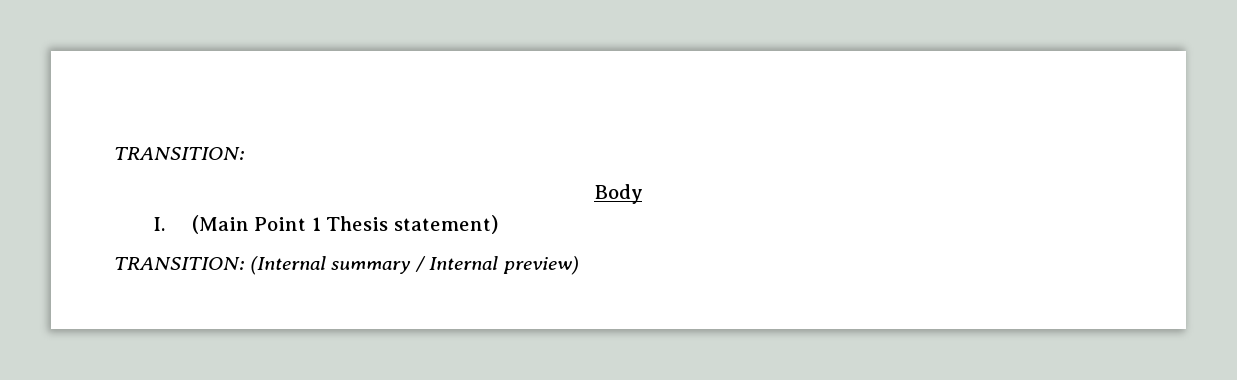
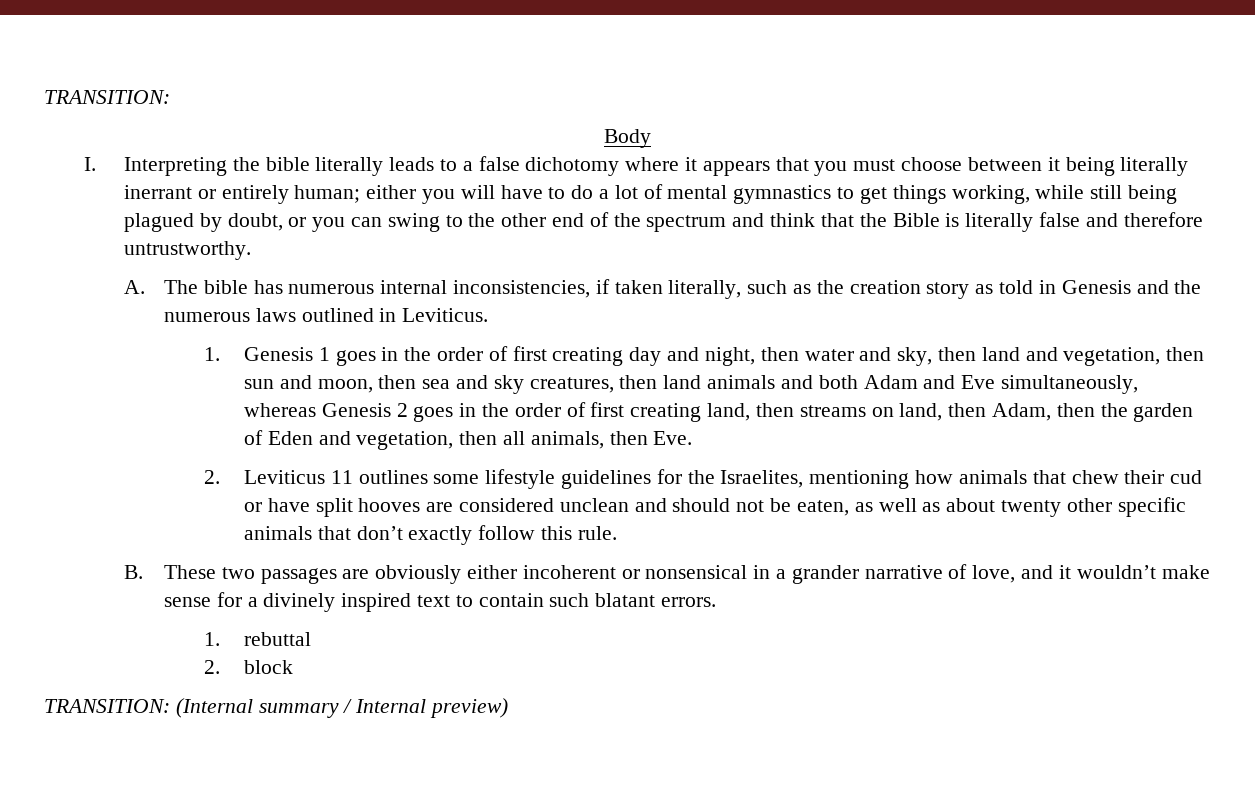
[191,215,498,234] (Main Point 1 Thesis statement) -> [124,156,1189,176] [124,184,1177,204] [124,212,1203,232] [124,241,252,260] [124,279,1202,299] [164,308,489,322] [204,346,1205,366] [244,375,1138,394] [244,402,1194,422] [244,430,693,450] [204,469,1203,489] [244,497,1186,517] [244,525,617,545] [124,564,1210,584] [164,592,717,612] [204,632,312,646] [204,660,294,674] Interpreting the bible literally leads to a false dichotomy where it appears that you must choose between it being literally inerrant or entirely human; either you will have to do a lot of mental gymnastics to get things working, while still being plagued by doubt, or you can swing to the other end of the spectrum and think that the Bible is literally false and therefore untrustworthy. // A. The bible has numerous internal inconsistencies, if taken literally, such as the creation story as told in Genesis and the numerous laws outlined in Leviticus. // 1. Genesis 1 goes in the order of first creating day and night, then water and sky, then land and vegetation, then sun and moon, then sea and sky creatures, then land animals and both Adam and Eve simultaneously, whereas Genesis 2 goes in the order of first creating land, then streams on land, then Adam, then the garden of Eden and vegetation, then all animals, then Eve. // 2. Leviticus 11 outlines some lifestyle guidelines for the Israelites, mentioning how animals that chew their cud or have split hooves are considered unclean and should not be eaten, as well as about twenty other specific animals that don’t exactly follow this rule. // B. These two passages are obviously either incoherent or nonsensical in a grander narrative of love, and it wouldn’t make sense for a divinely inspired text to contain such blatant errors. // 1. rebuttal // 2. block

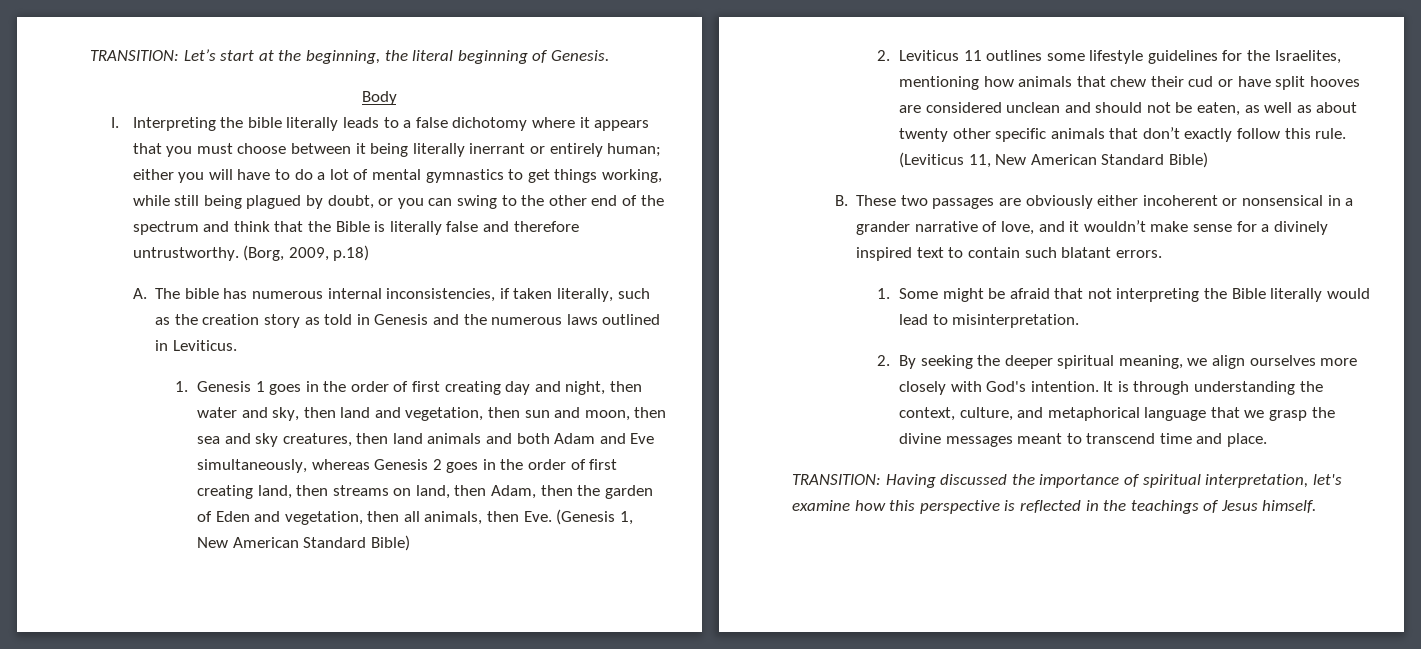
[44,90,170,104] TRANSITION: -> [90,49,609,64] TRANSITION: Let’s start at the beginning, the literal beginning of Genesis.
(252, 250) none -> [243,245,370,261] (Borg, 2009, p.18)
(693, 438) none -> [556,509,633,525] [196,535,410,551] (Genesis 1, New American Standard Bible)
(617, 533) none -> [898,152,1208,168] (Leviticus 11, New American Standard Bible)
[244,632,312,646] [204,660,294,674] [44,698,509,718] rebuttal // 2. block // TRANSITION: (Internal summary / Internal preview) -> [898,288,1370,302] [898,314,1080,328] [877,355,1358,369] [898,381,1323,395] [898,407,1335,421] [898,433,1268,447] [792,474,1342,488] [792,500,1317,514] Some might be afraid that not interpreting the Bible literally would lead to misinterpretation. // 2. By seeking the deeper spiritual meaning, we align ourselves more closely with God's intention. It is through understanding the context, culture, and metaphorical language that we grasp the divine messages meant to transcend time and place. // TRANSITION: Having discussed the importance of spiritual interpretation, let's examine how this perspective is reflected in the teachings of Jesus himself.

